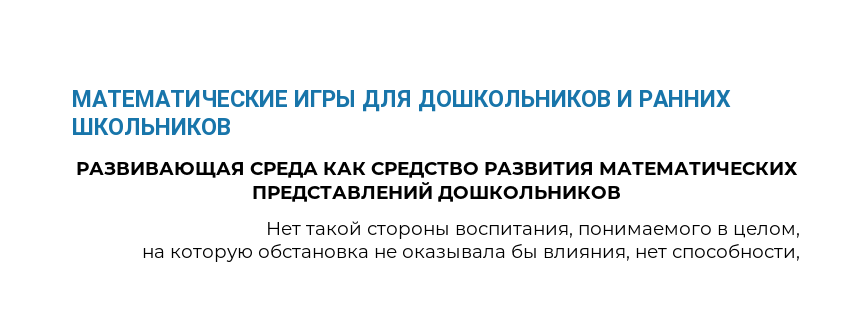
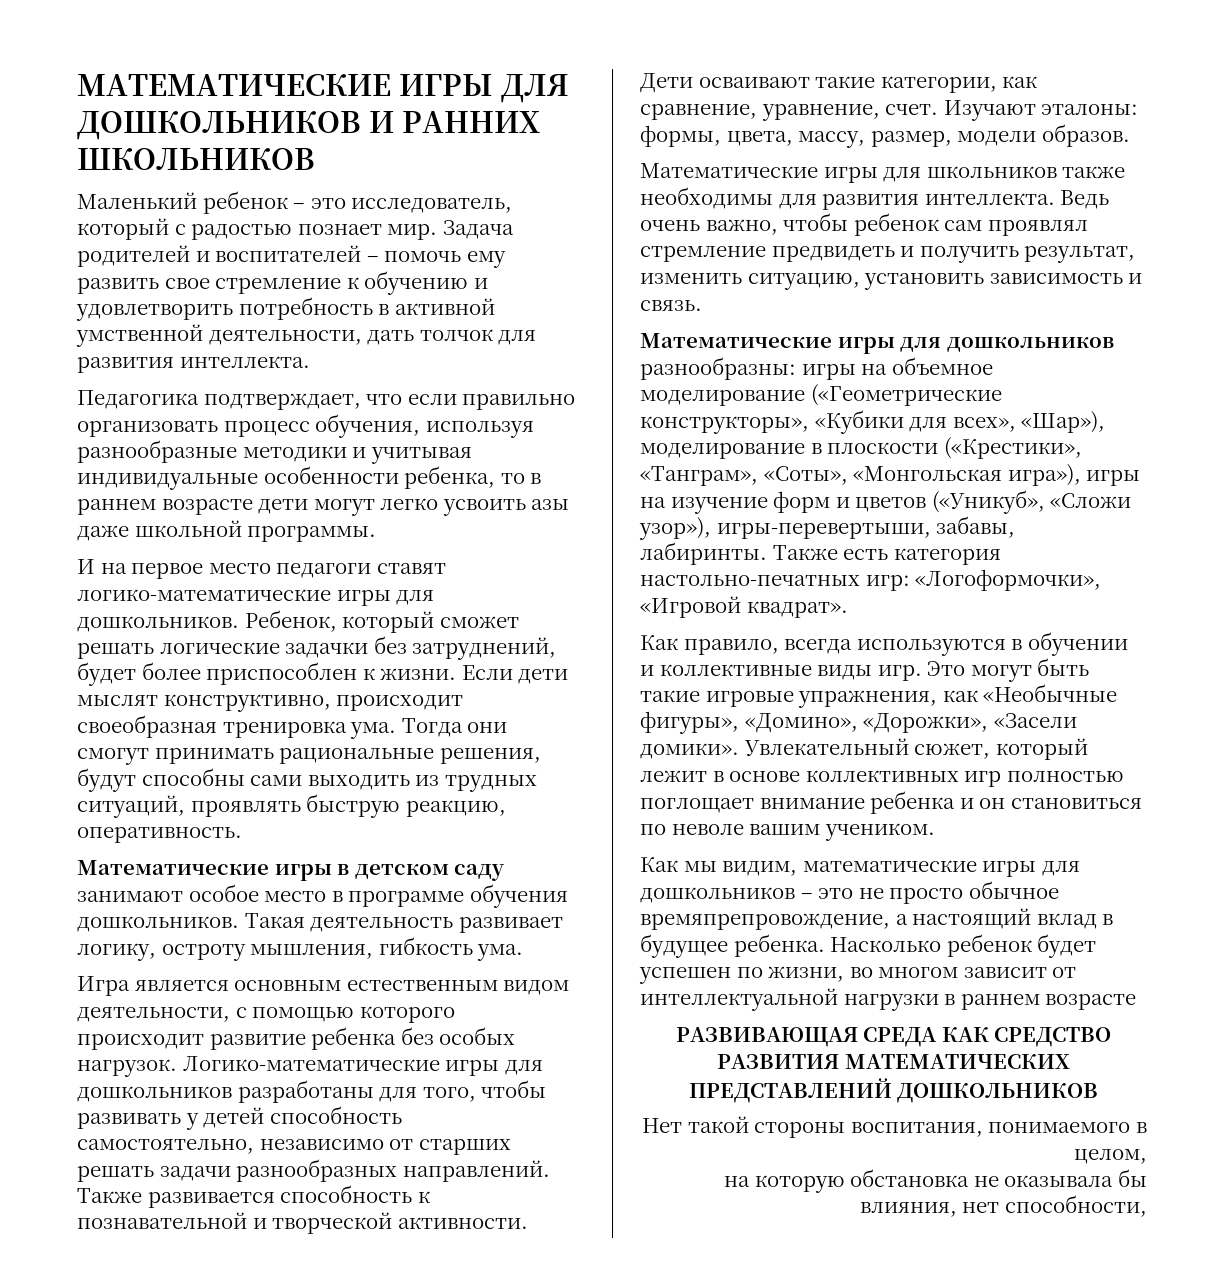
(231, 126) none -> [77,191,513,214] [77,218,514,240] [77,245,506,268] [77,271,488,295] [76,297,495,321] [76,324,537,347] [77,356,310,373] [77,390,576,410] [77,414,534,438] [77,440,472,464] [77,466,542,490] [77,498,570,516] [77,520,377,542] [77,559,446,579] [77,589,435,606] [77,610,519,633] [77,636,557,660] [77,662,569,686] [77,694,464,712] [77,715,508,739] [77,748,541,765] [77,768,537,792] [77,794,506,818] [77,827,242,843] [77,860,505,881] [77,884,568,908] [77,913,563,933] [77,937,524,961] [77,976,570,996] [77,1006,455,1023] [77,1027,516,1050] [77,1056,543,1077] [77,1080,547,1103] [77,1106,402,1130] [77,1139,511,1155] [77,1159,550,1182] [77,1185,430,1208] [77,1212,528,1234] [640,73,1038,93] [640,100,1139,121] [640,124,1130,148] [640,163,1126,183] [640,187,1110,210] [640,213,1088,236] [640,246,1136,263] [640,273,1143,290] [640,300,702,311] [640,333,1114,354] [640,357,993,380] [640,384,1002,406] [640,410,1106,434] [640,437,1082,459] [640,464,1141,486] [640,490,1132,514] [639,516,1016,540] [640,542,1001,565] [640,569,1102,591] [640,596,848,618] [640,632,1128,656] [640,658,1090,682] [640,684,1118,708] [640,711,1077,734] [640,738,1088,760] [640,770,1124,787] [640,791,1142,814] [640,823,935,841] [640,857,1080,877] [640,881,1059,904] [640,908,1114,930] [640,934,1097,958] [639,966,1077,984] [640,988,1137,1011] // Маленький ребенок – это исследователь, который с радостью познает мир. Задача родителей и воспитателей – помочь ему развить свое стремление к обучению и удовлетворить потребность в активной умственной деятельности, дать толчок для развития интеллекта. // Педагогика подтверждает, что если правильно организовать процесс обучения, используя разнообразные методики и учитывая индивидуальные особенности ребенка, то в раннем возрасте дети могут легко усвоить азы даже школьной программы. // И на первое место педагоги ставят логико-математические игры для дошкольников. Ребенок, который сможет решать логические задачки без затруднений, будет более приспособлен к жизни. Если дети мыслят конструктивно, происходит своеобразная тренировка ума. Тогда они смогут принимать рациональные решения, будут способны сами выходить из трудных ситуаций, проявлять быструю реакцию, оперативность. // Математические игры в детском саду занимают особое место в программе обучения дошкольников. Такая деятельность развивает логику, остроту мышления, гибкость ума. // Игра является основным естественным видом деятельности, с помощью которого происходит развитие ребенка без особых нагрузок. Логико-математические игры для дошкольников разработаны для того, чтобы развивать у детей способность самостоятельно, независимо от старших решать задачи разнообразных направлений. Также развивается способность к познавательной и творческой активности. Дети осваивают такие категории, как сравнение, уравнение, счет. Изучают эталоны: формы, цвета, массу, размер, модели образов. // Математические игры для школьников также необходимы для развития интеллекта. Ведь очень важно, чтобы ребенок сам проявлял стремление предвидеть и получить результат, изменить ситуацию, установить зависимость и связь. // Математические игры для дошкольников разнообразны: игры на объемное моделирование («Геометрические конструкторы», «Кубики для всех», «Шар»), моделирование в плоскости («Крестики», «Танграм», «Соты», «Монгольская игра»), игры на изучение форм и цветов («Уникуб», «Сложи узор»), игры-перевертыши, забавы, лабиринты. Также есть категория настольно-печатных игр: «Логоформочки», «Игровой квадрат». // Как правило, всегда используются в обучении и коллективные виды игр. Это могут быть такие игровые упражнения, как «Необычные фигуры», «Домино», «Дорожки», «Засели домики». Увлекательный сюжет, который лежит в основе коллективных игр полностью поглощает внимание ребенка и он становиться по неволе вашим учеником. // Как мы видим, математические игры для дошкольников – это не просто обычное времяпрепровождение, а настоящий вклад в будущее ребенка. Насколько ребенок будет успешен по жизни, во многом зависит от интеллектуальной нагрузки в раннем возрасте

